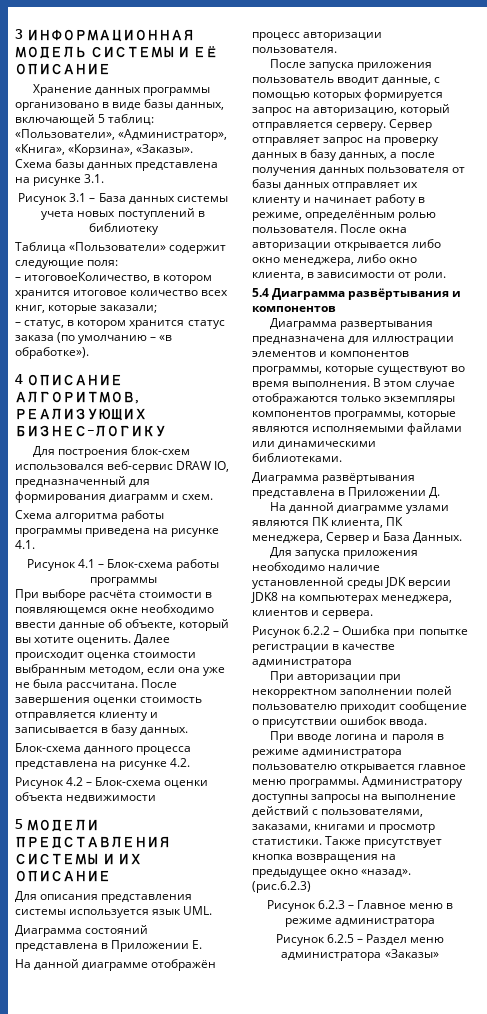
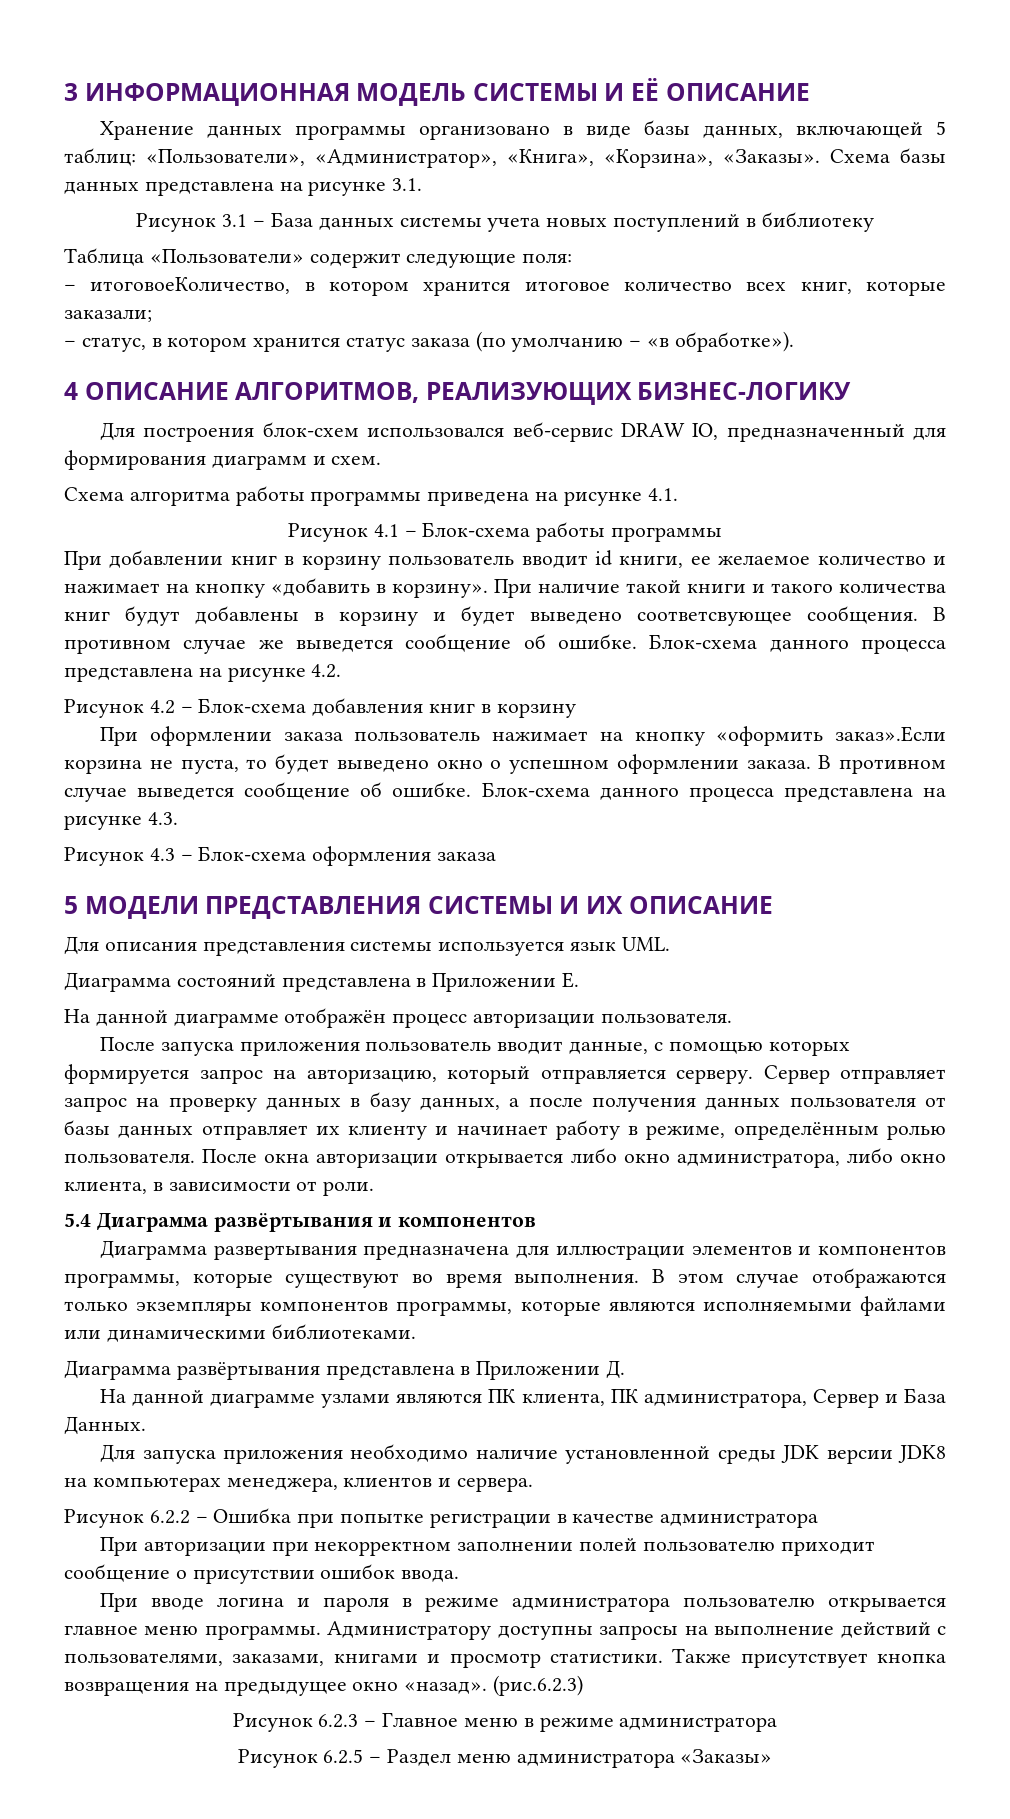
[42,589,213,601] [15,604,215,615] [15,619,230,631] [15,634,171,645] [15,652,197,661] [15,664,226,676] [15,679,178,691] [15,697,203,706] [15,712,159,721] [15,724,189,736] выборе расчёта стоимости в появляющемся окне необходимо ввести данные об объекте, который вы хотите оценить. Далее происходит оценка стоимости выбранным методом, если она уже не была рассчитана. После завершения оценки стоимость отправляется клиенту и записывается в базу данных. // -> [109,550,946,570] [64,578,946,598] [64,606,946,626] [64,634,637,654] добавлении книг в корзину пользователь вводит id книги, ее желаемое количество и нажимает на кнопку «добавить в корзину». При наличие такой книги и такого количества книг будут добавлены в корзину и будет выведено соответсвующее сообщения. В противном случае же выведется сообщение об ошибке.
[164,780,209,788] [15,792,157,803] оценки объекта недвижимости -> [312,698,576,718] [100,726,947,746] [64,754,946,774] [64,782,946,802] [64,812,178,830] [64,846,497,866] добавления книг в корзину // При оформлении заказа пользователь нажимает на кнопку «оформить заказ».Если корзина не пуста, то будет выведено окно о успешном оформлении заказа. В противном случае выведется сообщение об ошибке. Блок-схема данного процесса представлена на рисунке 4.3. // Рисунок 4.3 – Блок-схема оформления заказа
[283,257,355,266] менеджера, -> [676,1153,840,1168] администратора,
[252,535,323,544] менеджера, -> [643,1393,807,1408] администратора,

